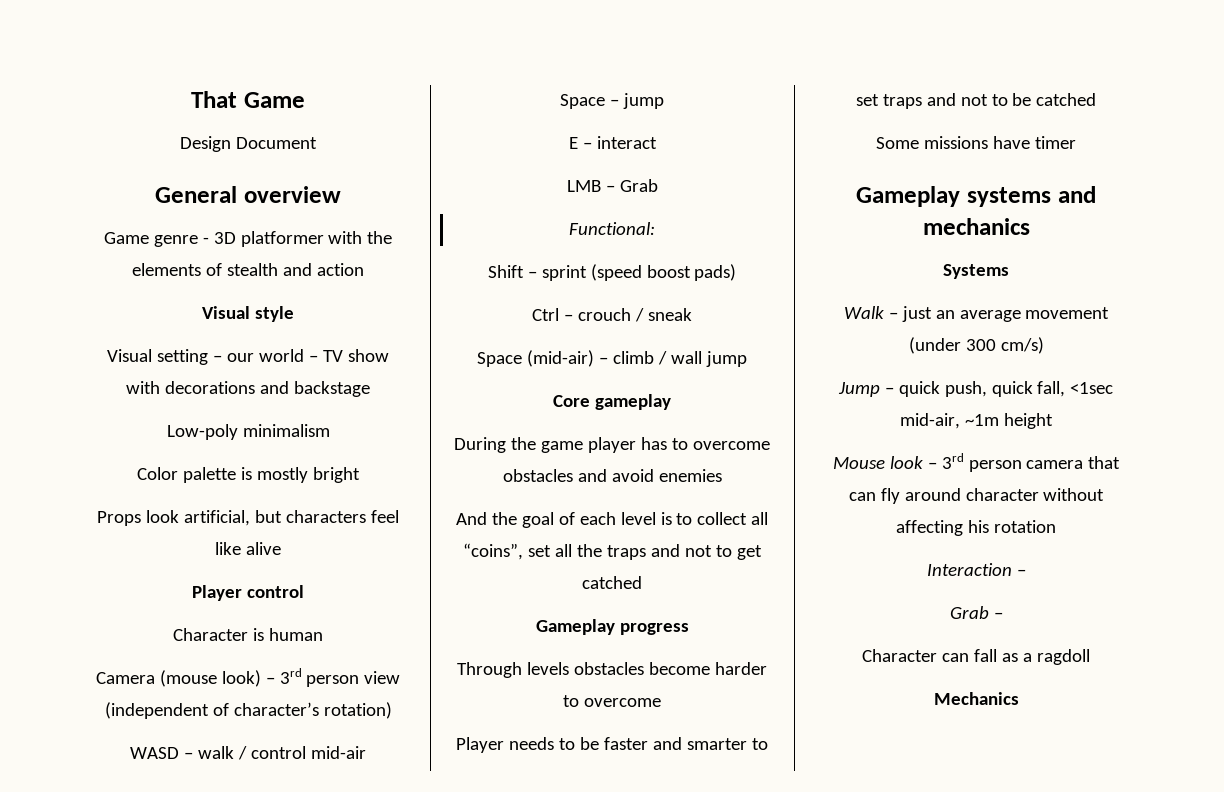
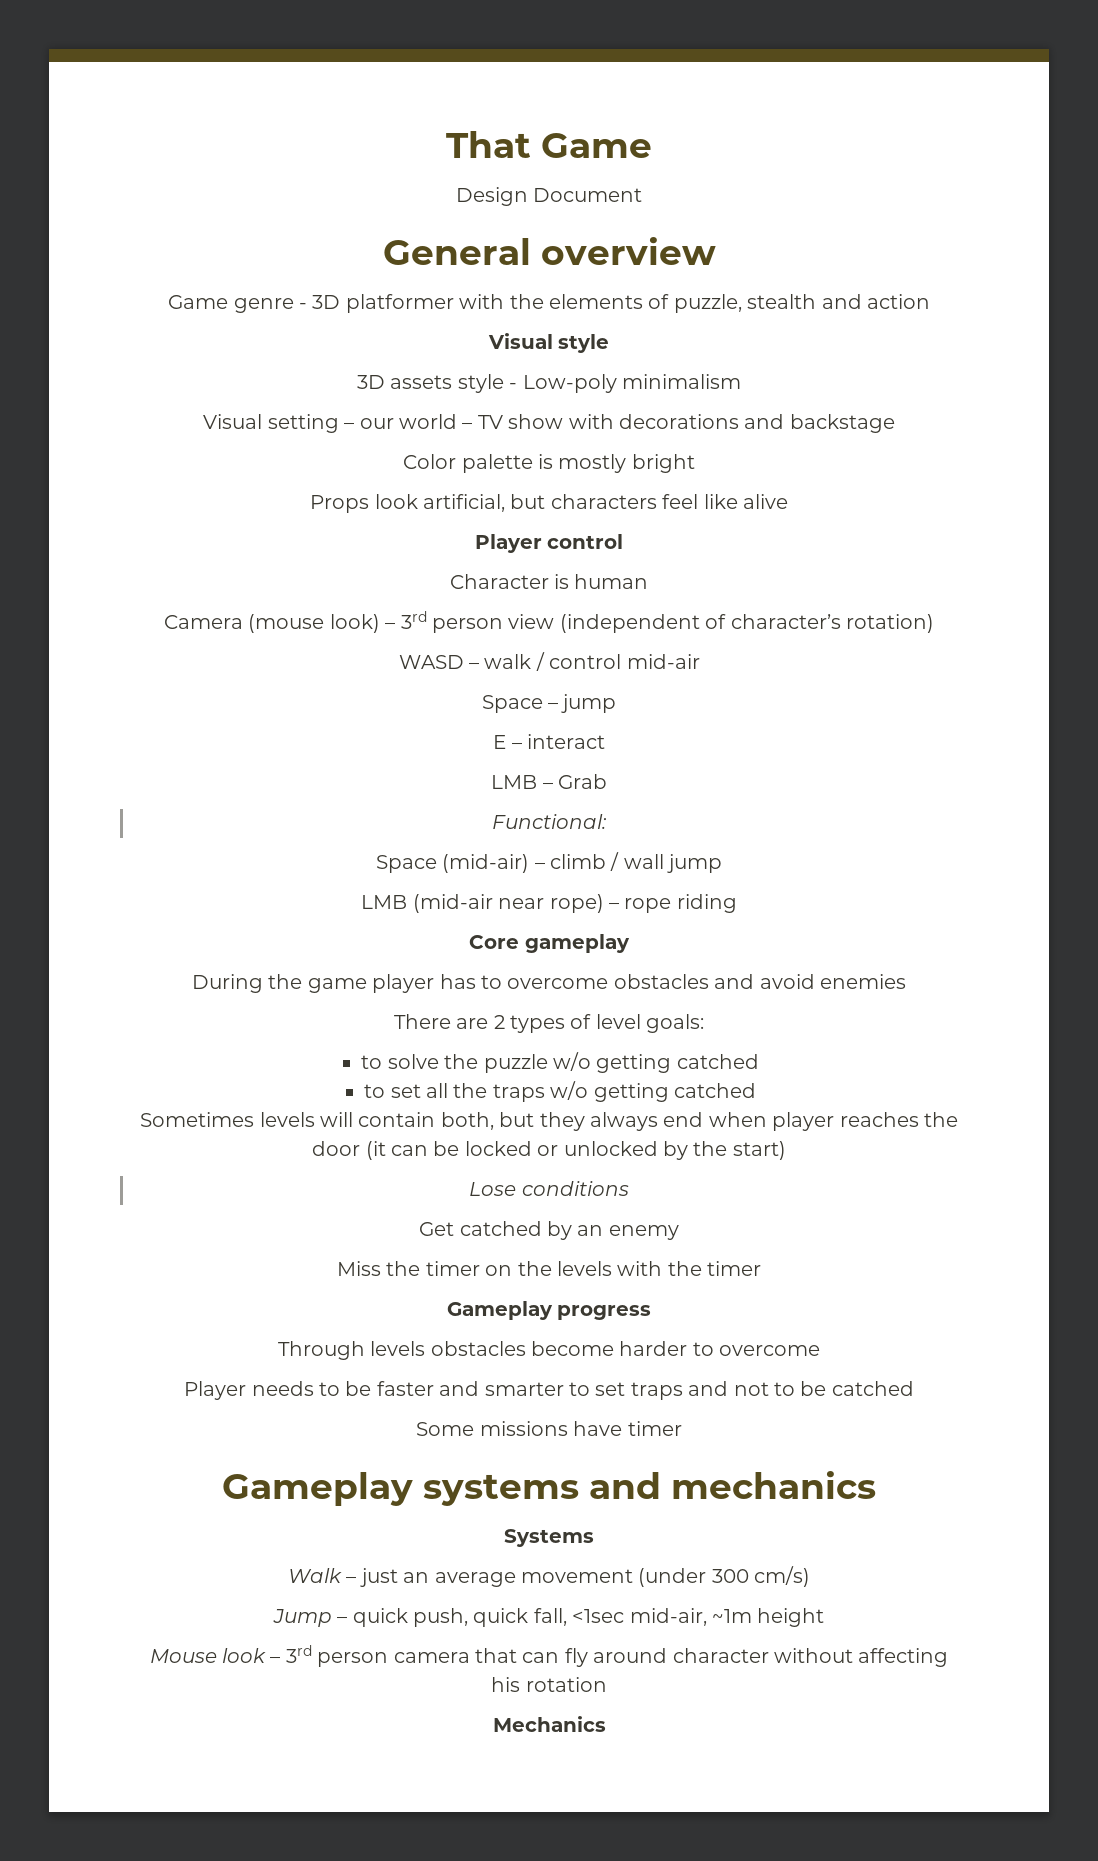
(223, 269) none -> [673,294,742,313] puzzle,
(294, 314) none -> [357,374,741,393] // 3D assets style - Low-poly minimalism
[166,424,330,440] // Low-poly minimalism -> (895, 423) none
[487,264,737,281] [532,308,692,322] // Shift – sprint (speed boost pads) // Ctrl – crouch / sneak -> (607, 821) none
(747, 359) none -> [361,894,737,913] // LMB (mid-air near rope) – rope riding
[455,512,769,528] [463,543,762,560] [582,576,642,589] And the goal of each level is to collect all “coins”, set all the traps and not to get catched -> [393,1014,705,1033] [361,1052,759,1073] [364,1081,756,1102] [140,1112,958,1131] [312,1141,786,1160] [469,1181,629,1196] [419,1221,679,1240] [336,1261,762,1276] There are 2 types of level goals: // to solve the puzzle w/o getting catched // to set all the traps w/o getting catched // Sometimes levels will contain both, but they always end when player reaches the door (it can be locked or unlocked by the start) // Lose conditions // Get catched by an enemy // Miss the timer on the levels with the timer
[926,563,1026,576] [949,606,1003,619] [862,649,1090,665] // Interaction – // Grab – // Character can fall as a ragdoll -> (607, 1684) none

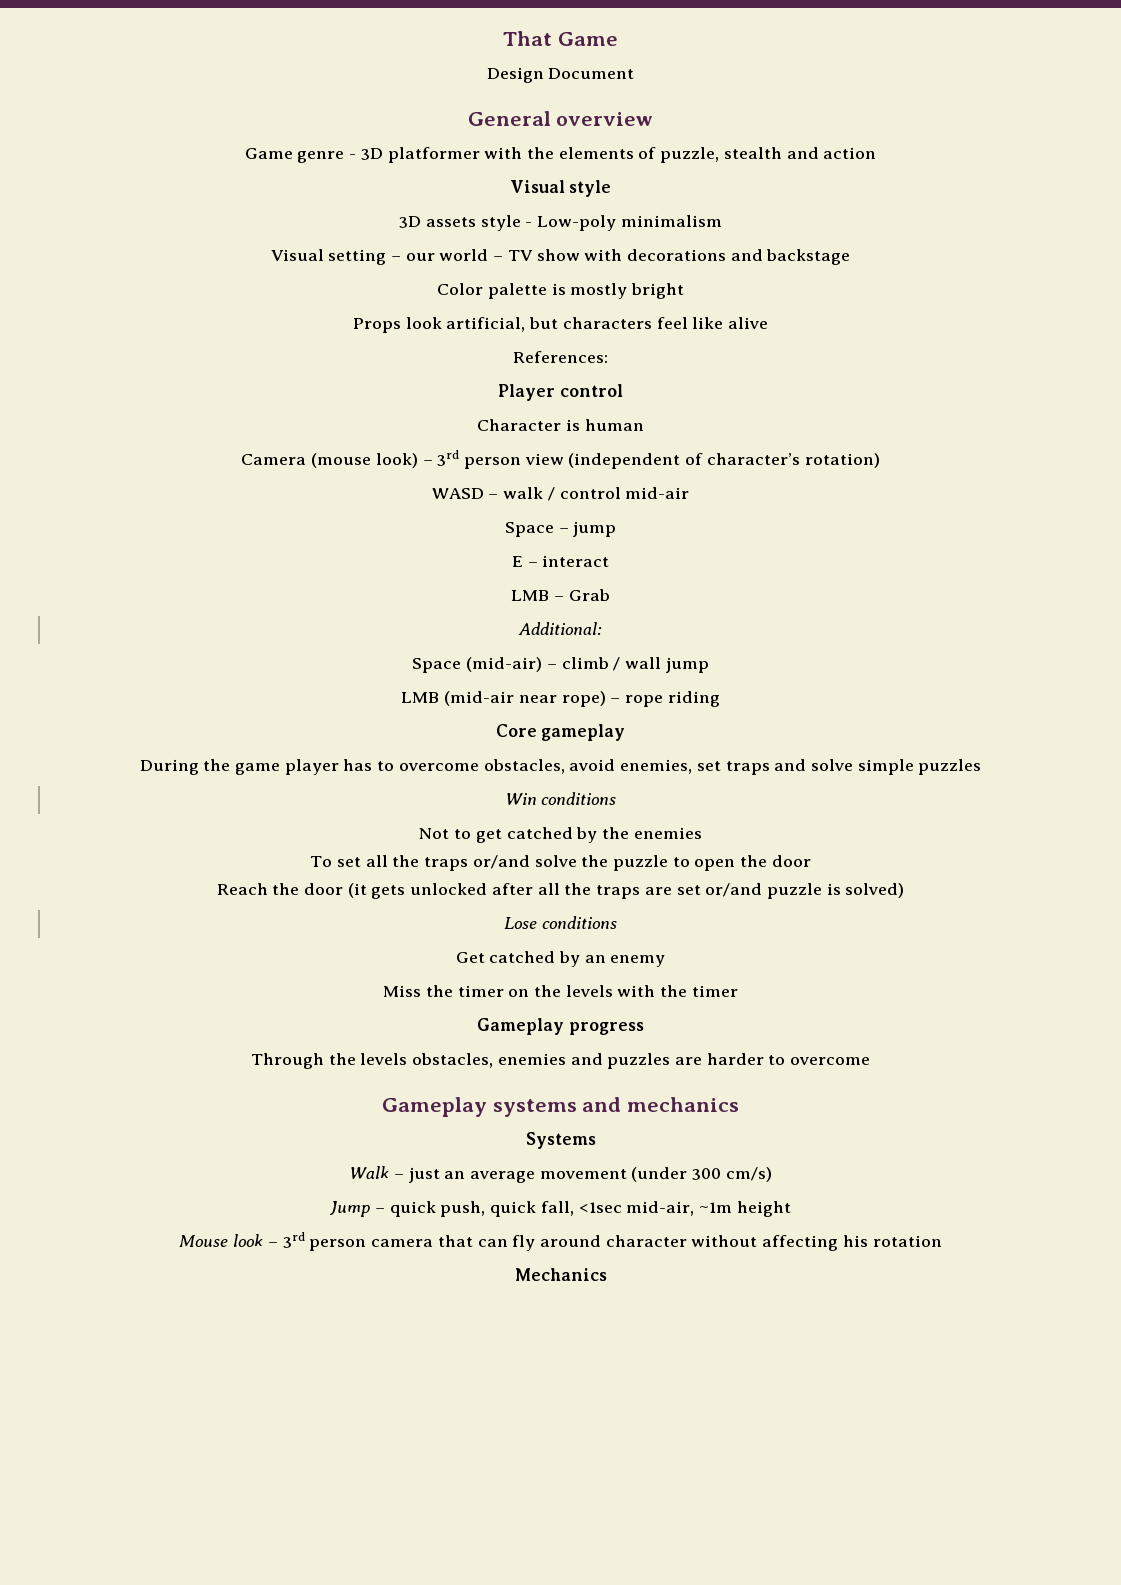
(788, 501) none -> [513,351,608,363] // References:
[492,814,607,829] Functional: -> [518,622,602,635] Additional:
[613,974,906,989] [393,1014,705,1033] [361,1052,759,1073] [364,1081,756,1102] [140,1112,958,1131] [312,1141,786,1160] obstacles and avoid enemies // There are 2 types of level goals: // to solve the puzzle w/o getting catched // to set all the traps w/o getting catched // Sometimes levels will contain both, but they always end when player reaches the door (it can be locked or unlocked by the start) -> [483,759,982,775] [504,792,617,805] [419,827,702,843] [310,855,811,871] [216,883,905,899] obstacles, avoid enemies, set traps and solve simple puzzles // Win conditions // Not to get catched by the enemies // To set all the traps or/and solve the puzzle to open the door // Reach the door (it gets unlocked after all the traps are set or/and puzzle is solved)
[370,1341,821,1356] [184,1381,914,1400] [416,1421,682,1436] levels obstacles become harder to overcome // Player needs to be faster and smarter to set traps and not to be catched // Some missions have timer -> [328,1053,871,1069] the levels obstacles, enemies and puzzles are harder to overcome

